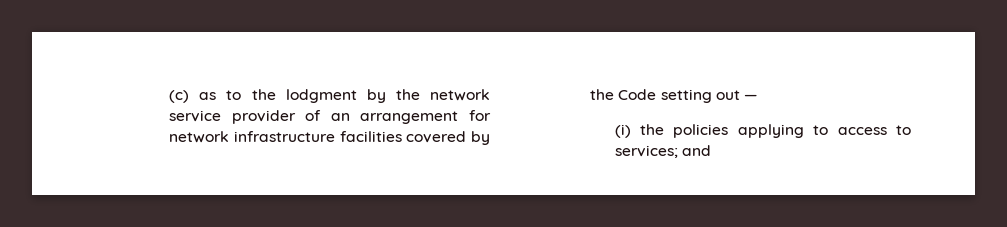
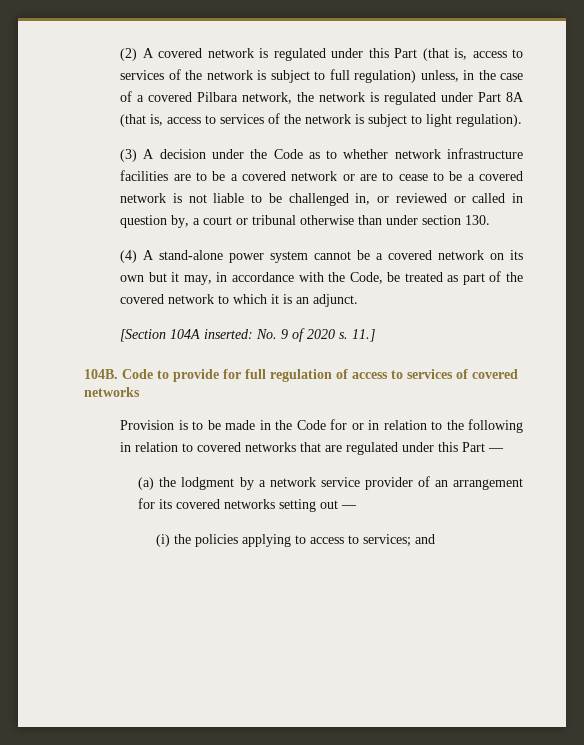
[169,90,242,103] (c) as to -> [120,48,523,61] [120,69,523,83] [120,91,524,105] [120,113,523,127] [120,148,523,162] [120,170,523,181] [120,193,523,206] [120,215,491,228] [120,250,523,263] [120,271,523,285] [120,294,359,307] [120,328,376,342] [84,369,518,382] [84,387,140,397] [120,419,523,433] [120,442,505,455] [138,477,155,490] (2) A covered network is regulated under this Part (that is, access to services of the network is subject to full regulation) unless, in the case of a covered Pilbara network, the network is regulated under Part 8A (that is, access to services of the network is subject to light regulation). // (3) A decision under the Code as to whether network infrastructure facilities are to be a covered network or are to cease to be a covered network is not liable to be challenged in, or reviewed or called in question by, a court or tribunal otherwise than under section 130. // (4) A stand-alone power system cannot be a covered network on its own but it may, in accordance with the Code, be treated as part of the covered network to which it is an adjunct. // [Section 104A inserted: No. 9 of 2020 s. 11.] // 104B. Code to provide for full regulation of access to services of covered networks // Provision is to be made in the Code for or in relation to the following in relation to covered networks that are regulated under this Part — // (a)
[395,89,420,100] the -> [258,480,266,487] a
[169,131,490,145] [590,89,657,100] network infrastructure facilities covered by the Code -> [159,499,276,509] its covered networks

